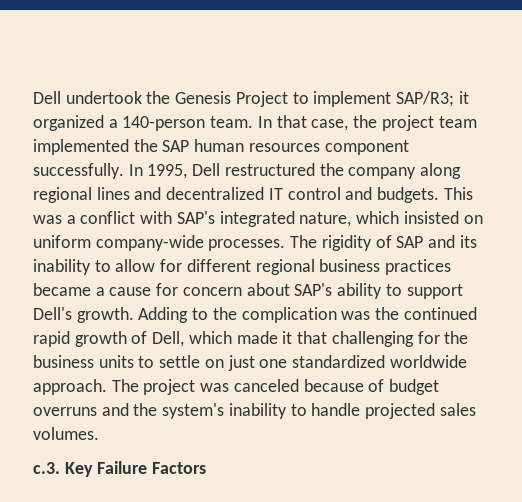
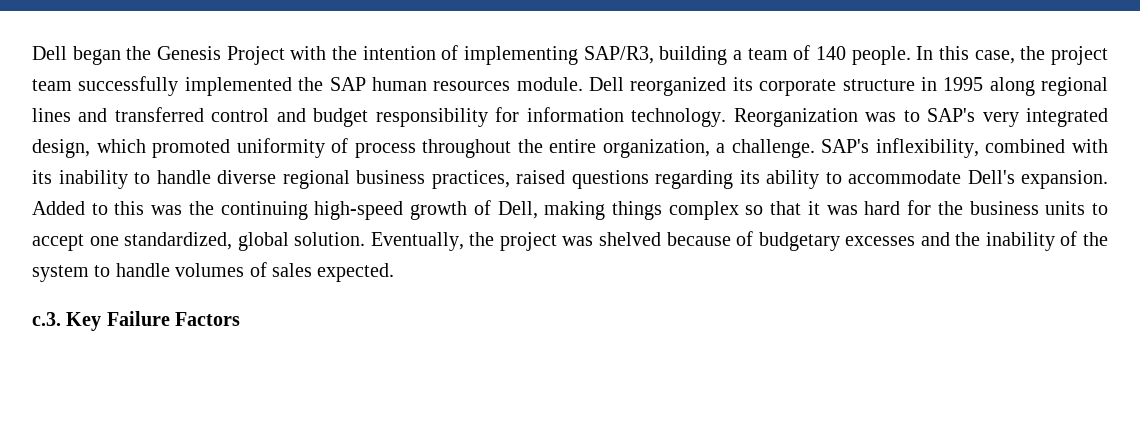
[33,91,142,104] Dell undertook -> [32,46,121,65] Dell began
[292,91,469,107] [33,115,307,131] to implement SAP/R3; it organized a 140-person team. In that -> [290,45,969,65] with the intention of implementing SAP/R3, building a team of 140 people. In this
(477, 122) none -> [78,76,179,96] successfully
[324,140,409,155] [33,163,462,179] [33,187,473,203] [33,211,483,227] [33,235,477,251] [33,259,452,275] [33,283,463,299] [33,307,477,323] [33,331,414,347] component successfully. In 1995, Dell restructured the company along regional lines and decentralized IT control and budgets. This was a conflict with SAP's integrated nature, which insisted on uniform company-wide processes. The rigidity of SAP and its inability to allow for different regional business practices became a cause for concern about SAP's ability to support Dell's growth. Adding to the complication was the continued rapid growth of Dell, which made it that challenging -> [516,77,1108,96] [32,107,1108,127] [32,138,1108,158] [32,170,1108,189] [32,200,901,220] module. Dell reorganized its corporate structure in 1995 along regional lines and transferred control and budget responsibility for information technology. Reorganization was to SAP's very integrated design, which promoted uniformity of process throughout the entire organization, a challenge. SAP's inflexibility, combined with its inability to handle diverse regional business practices, raised questions regarding its ability to accommodate Dell's expansion. Added to this was the continuing high-speed growth of Dell, making things complex so that it was hard
[159,355,467,371] [33,379,139,395] settle on just one standardized worldwide approach. The -> [32,232,495,251] accept one standardized, global solution. Eventually, the
[233,379,299,392] canceled -> [598,232,661,246] shelved
[389,379,440,395] [33,403,476,419] [33,427,99,440] budget overruns and the system's inability to handle projected sales volumes. -> [758,231,1108,251] [32,262,395,282] budgetary excesses and the inability of the system to handle volumes of sales expected.

